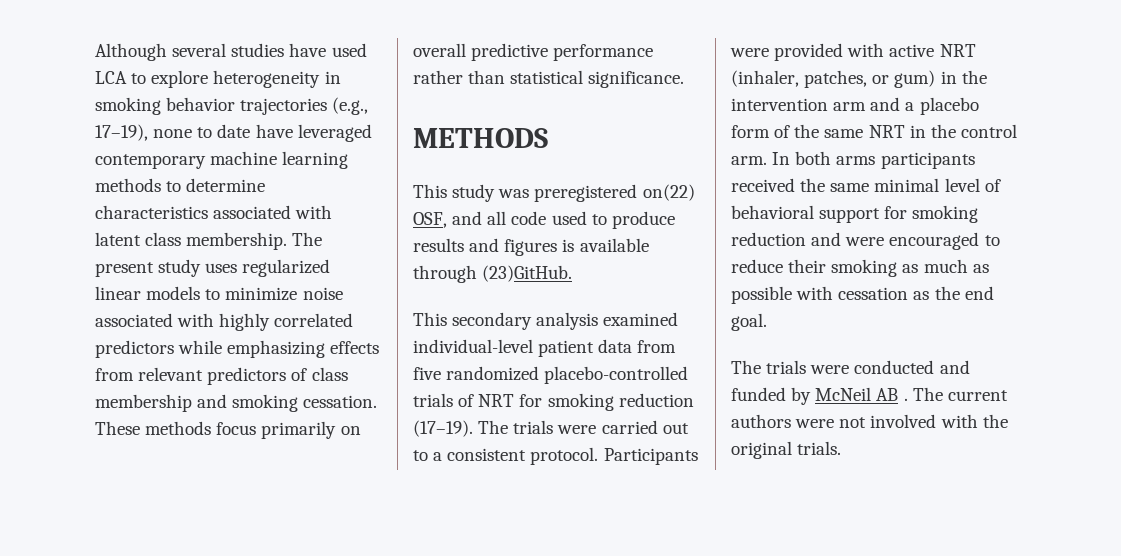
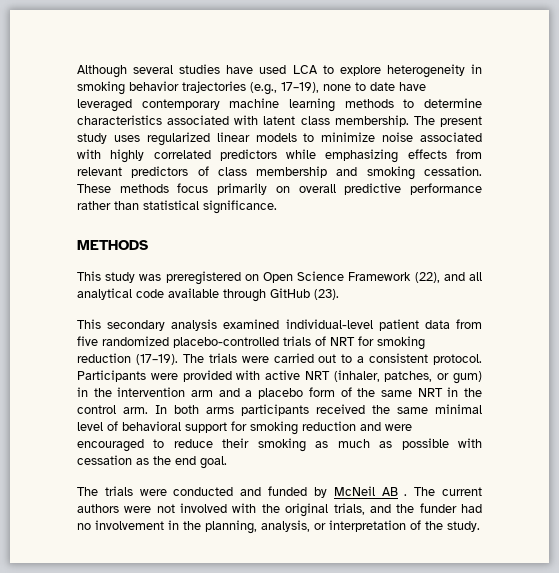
[642,184,695,201] [413,211,675,229] [413,238,649,256] [413,265,573,283] on(22) OSF, and all code used to produce results and figures is available through (23)GitHub. -> [244,271,482,283] [77,288,339,302] on Open Science Framework (22), and all analytical code available through GitHub (23).
[797,441,842,455] trials. -> [333,503,483,515] [77,520,480,534] trials, and the funder had no involvement in the planning, analysis, or interpretation of the study.

